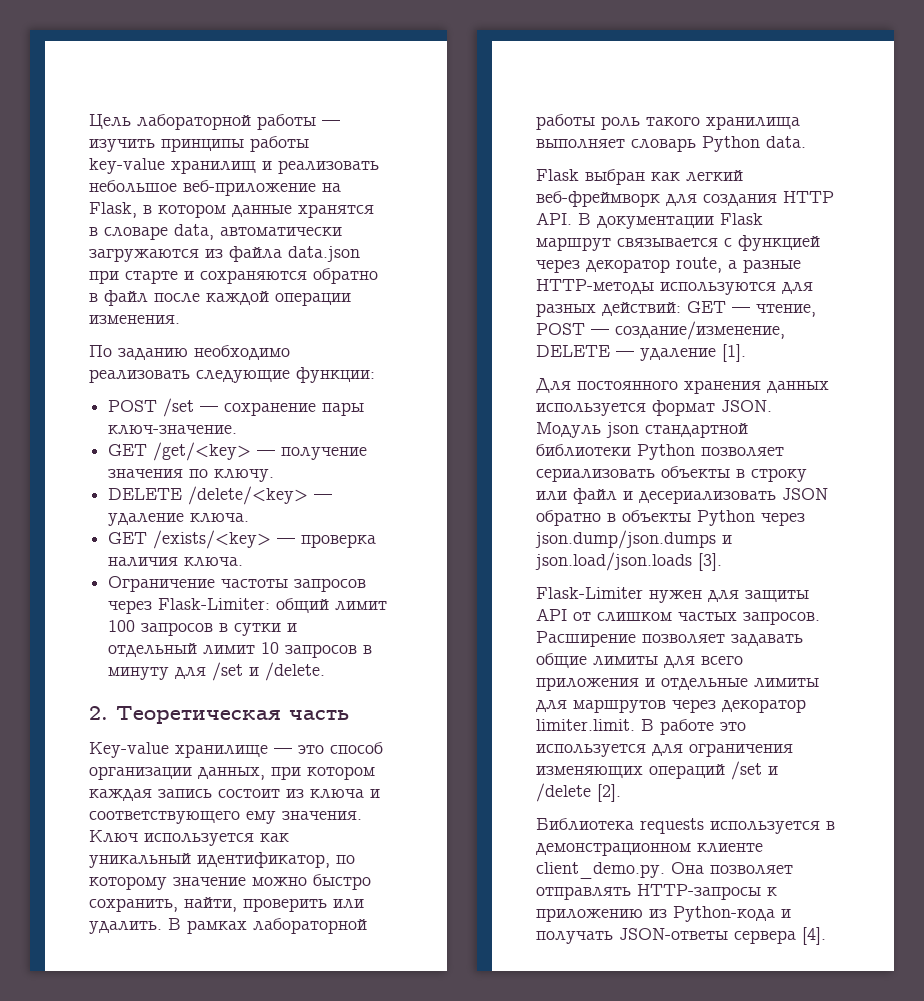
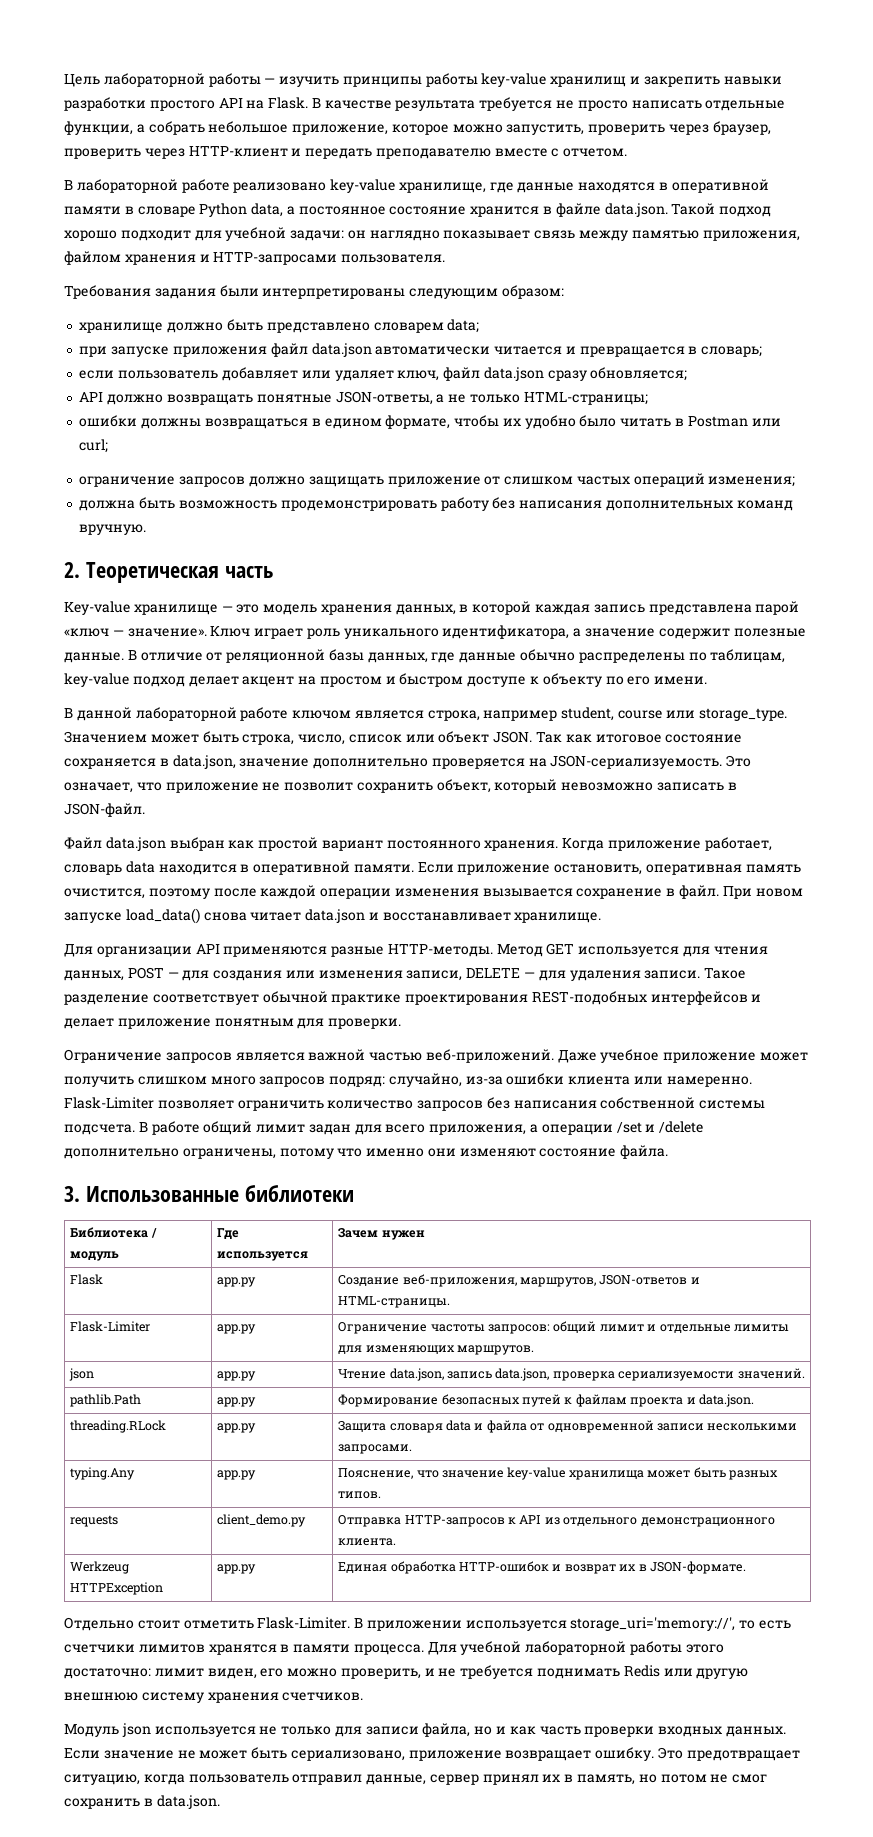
[278,160,379,174] [89,180,341,196] [89,202,374,218] [89,224,342,240] [89,246,360,262] [89,268,378,284] [89,290,351,306] [89,315,180,324] [89,345,290,360] [89,367,375,383] [108,398,365,417] [108,425,238,435] [108,442,368,461] [108,469,275,482] [108,486,333,505] [108,513,250,526] [108,530,377,549] [108,557,244,567] [108,576,367,592] [108,598,388,614] [108,620,298,636] [108,642,373,658] [108,662,326,681] реализовать небольшое веб-приложение на Flask, в котором данные хранятся в словаре data, автоматически загружаются из файла data.json при старте и сохраняются обратно в файл после каждой операции изменения. // По заданию необходимо реализовать следующие функции: // POST /set — сохранение пары ключ-значение. // GET /get/<key> — получение значения по ключу. // DELETE /delete/<key> — удаление ключа. // GET /exists/<key> — проверка наличия ключа. // Ограничение частоты запросов через Flask-Limiter: общий лимит 100 запросов в сутки и отдельный лимит 10 запросов в минуту для /set и /delete. -> [643,76,782,87] [64,97,786,111] [64,121,771,135] [64,146,628,159] [64,179,769,193] [64,203,772,217] [64,227,800,241] [64,251,446,265] [64,285,564,299] [79,319,480,333] [79,343,763,357] [79,367,688,381] [79,391,648,405] [79,415,781,429] [79,439,109,453] [79,473,796,487] [79,497,793,511] [79,524,147,535] закрепить навыки разработки простого API на Flask. В качестве результата требуется не просто написать отдельные функции, а собрать небольшое приложение, которое можно запустить, проверить через браузер, проверить через HTTP-клиент и передать преподавателю вместе с отчетом. // В лабораторной работе реализовано key-value хранилище, где данные находятся в оперативной памяти в словаре Python data, а постоянное состояние хранится в файле data.json. Такой подход хорошо подходит для учебной задачи: он наглядно показывает связь между памятью приложения, файлом хранения и HTTP-запросами пользователя. // Требования задания были интерпретированы следующим образом: // хранилище должно быть представлено словарем data; // при запуске приложения файл data.json автоматически читается и превращается в словарь; // если пользователь добавляет или удаляет ключ, файл data.json сразу обновляется; // API должно возвращать понятные JSON-ответы, а не только HTML-страницы; // ошибки должны возвращаться в едином формате, чтобы их удобно было читать в Postman или curl; // ограничение запросов должно защищать приложение от слишком частых операций изменения; // должна быть возможность продемонстрировать работу без написания дополнительных команд вручную.
[330,742,383,754] [89,766,375,780] [89,789,380,801] [89,811,362,824] [89,830,289,846] [89,852,355,868] [89,874,371,890] [89,897,364,912] [89,918,367,934] [536,114,800,130] [536,136,806,152] [536,169,743,185] [536,191,834,207] [536,212,763,229] [536,235,820,251] [536,257,801,273] [536,279,813,295] [536,301,816,317] [536,321,785,340] [536,344,746,362] [536,378,829,394] [536,400,772,416] [536,422,748,438] [536,444,784,460] [536,466,807,482] [536,488,828,504] [536,510,805,526] [535,530,732,549] [535,552,722,571] [536,587,809,603] [536,608,820,625] [536,631,803,647] [536,653,743,668] [536,677,819,691] [536,699,806,713] [536,719,746,735] [536,743,793,757] [536,761,778,780] [536,783,621,802] [536,818,835,834] [536,842,763,856] [536,862,793,879] [536,884,777,900] [536,906,791,922] [536,927,826,945] способ организации данных, при котором каждая запись состоит из ключа и соответствующего ему значения. Ключ используется как уникальный идентификатор, по которому значение можно быстро сохранить, найти, проверить или удалить. В рамках лабораторной работы роль такого хранилища выполняет словарь Python data. // Flask выбран как легкий веб-фреймворк для создания HTTP API. В документации Flask маршрут связывается с функцией через декоратор route, а разные HTTP-методы используются для разных действий: GET — чтение, POST — создание/изменение, DELETE — удаление [1]. // Для постоянного хранения данных используется формат JSON. Модуль json стандартной библиотеки Python позволяет сериализовать объекты в строку или файл и десериализовать JSON обратно в объекты Python через json.dump/json.dumps и json.load/json.loads [3]. // Flask-Limiter нужен для защиты API от слишком частых запросов. Расширение позволяет задавать общие лимиты для всего приложения и отдельные лимиты для маршрутов через декоратор limiter.limit. В работе это используется для ограничения изменяющих операций /set и /delete [2]. // Библиотека requests используется в демонстрационном клиенте client_demo.py. Она позволяет отправлять HTTP-запросы к приложению из Python-кода и получать JSON-ответы сервера [4]. -> [263,601,800,615] [64,625,806,639] [64,649,786,663] [64,673,708,687] [64,707,787,721] [64,731,743,745] [64,755,752,769] [64,779,737,793] [64,803,145,817] [64,837,772,851] [64,861,801,875] [64,885,803,899] [64,908,602,924] [64,943,768,957] [64,967,747,981] [64,991,762,1005] [64,1018,402,1029] [64,1049,809,1063] [64,1073,752,1087] [64,1097,766,1111] [64,1121,704,1135] [64,1145,669,1159] [64,1185,354,1202] [70,1227,157,1238] [70,1251,120,1261] [217,1228,240,1239] [217,1251,309,1261] [338,1228,425,1240] [70,1274,104,1285] [217,1277,257,1287] [338,1274,700,1287] [338,1296,451,1308] [70,1321,151,1332] [217,1324,257,1334] [338,1321,789,1334] [338,1345,534,1355] [69,1368,95,1381] [217,1371,257,1381] [338,1368,805,1381] [70,1394,142,1407] [217,1397,257,1407] [338,1394,754,1407] [70,1420,167,1433] [217,1423,257,1433] [338,1420,798,1433] [338,1444,413,1454] [70,1467,136,1480] [217,1470,257,1480] [338,1467,778,1480] [338,1491,382,1499] [70,1515,119,1527] [217,1514,307,1527] [338,1515,775,1527] [338,1538,397,1546] [70,1561,130,1574] [70,1582,164,1595] [217,1564,257,1574] [338,1561,746,1574] [64,1617,792,1631] [64,1641,724,1655] [64,1665,749,1679] [64,1692,364,1703] [64,1723,786,1737] [64,1747,800,1761] [64,1774,768,1785] [64,1795,220,1809] модель хранения данных, в которой каждая запись представлена парой «ключ — значение». Ключ играет роль уникального идентификатора, а значение содержит полезные данные. В отличие от реляционной базы данных, где данные обычно распределены по таблицам, key-value подход делает акцент на простом и быстром доступе к объекту по его имени. // В данной лабораторной работе ключом является строка, например student, course или storage_type. Значением может быть строка, число, список или объект JSON. Так как итоговое состояние сохраняется в data.json, значение дополнительно проверяется на JSON-сериализуемость. Это означает, что приложение не позволит сохранить объект, который невозможно записать в JSON-файл. // Файл data.json выбран как простой вариант постоянного хранения. Когда приложение работает, словарь data находится в оперативной памяти. Если приложение остановить, оперативная память очистится, поэтому после каждой операции изменения вызывается сохранение в файл. При новом запуске load_data() снова читает data.json и восстанавливает хранилище. // Для организации API применяются разные HTTP-методы. Метод GET используется для чтения данных, POST — для создания или изменения записи, DELETE — для удаления записи. Такое разделение соответствует обычной практике проектирования REST-подобных интерфейсов и делает приложение понятным для проверки. // Ограничение запросов является важной частью веб-приложений. Даже учебное приложение может получить слишком много запросов подряд: случайно, из-за ошибки клиента или намеренно. Flask-Limiter позволяет ограничить количество запросов без написания собственной системы подсчета. В работе общий лимит задан для всего приложения, а операции /set и /delete дополнительно ограничены, потому что именно они изменяют состояние файла. // 3. Использованные библиотеки // Библиотека / модуль | Где используется | Зачем нужен // Flask | app.py | Создание веб-приложения, маршрутов, JSON-ответов и HTML-страницы. // Flask-Limiter | app.py | Ограничение частоты запросов: общий лимит и отдельные лимиты для изменяющих маршрутов. // json | app.py | Чтение data.json, запись data.json, проверка сериализуемости значений. // pathlib.Path | app.py | Формирование безопасных путей к файлам проекта и data.json. // threading.RLock | app.py | Защита словаря data и файла от одновременной записи несколькими запросами. // typing.Any | app.py | Пояснение, что значение key-value хранилища может быть разных типов. // requests | client_demo.py | Отправка HTTP-запросов к API из отдельного демонстрационного клиента. // Werkzeug HTTPException | app.py | Единая обработка HTTP-ошибок и возврат их в JSON-формате. // Отдельно стоит отметить Flask-Limiter. В приложении используется storage_uri='memory://', то есть счетчики лимитов хранятся в памяти процесса. Для учебной лабораторной работы этого достаточно: лимит виден, его можно проверить, и не требуется поднимать Redis или другую внешнюю систему хранения счетчиков. // Модуль json используется не только для записи файла, но и как часть проверки входных данных. Если значение не может быть сериализовано, приложение возвращает ошибку. Это предотвращает ситуацию, когда пользователь отправил данные, сервер принял их в память, но потом не смог сохранить в data.json.

